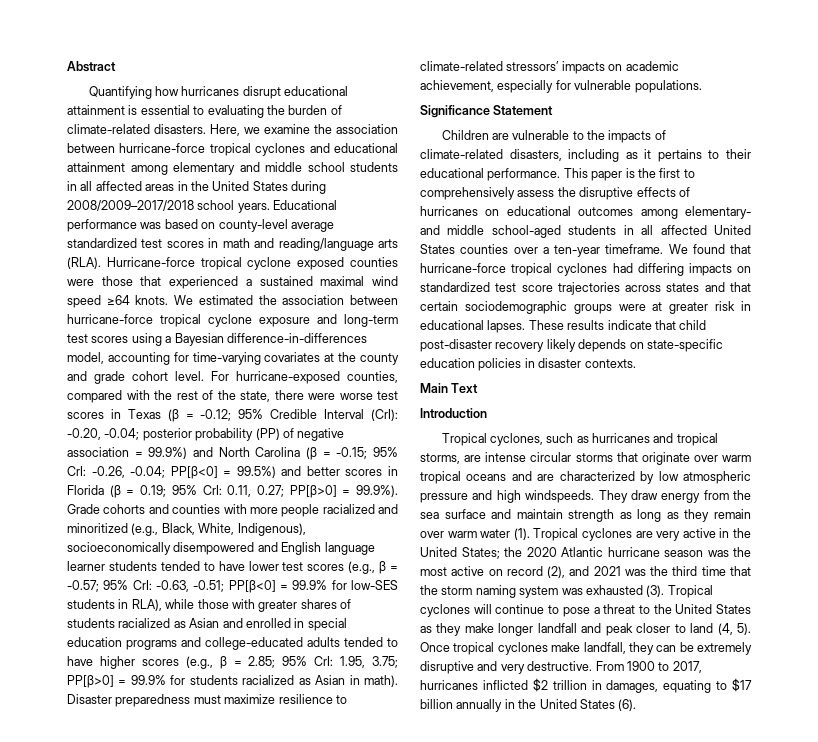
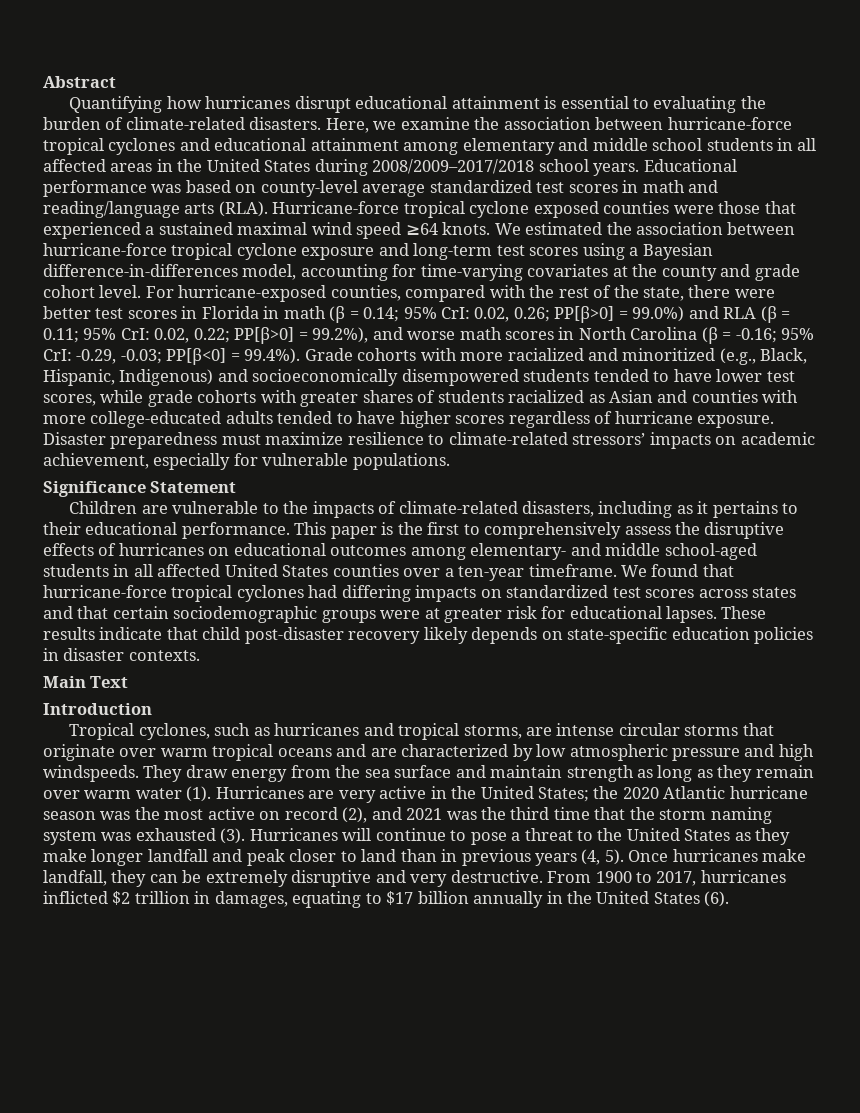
[339,391,398,400] [67,409,398,422] [67,428,345,441] [67,447,213,459] worse test scores in Texas (β = -0.12; 95% Credible Interval (CrI): -0.20, -0.04; posterior probability (PP) of negative association = 99.9%) and -> [43,306,791,323] [43,327,575,344] better test scores in Florida in math (β = 0.14; 95% CrI: 0.02, 0.26; PP[β>0] = 99.0%) and RLA (β = 0.11; 95% CrI: 0.02, 0.22; PP[β>0] = 99.2%), and worse math scores in
[336,447,398,459] [67,466,398,479] [67,485,398,498] [67,504,320,517] -0.15; 95% CrI: -0.26, -0.04; PP[β<0] = 99.5%) and better scores in Florida (β = 0.19; 95% CrI: 0.11, 0.27; PP[β>0] = 99.9%). Grade cohorts and counties with more people -> [735,328,815,343] [43,348,504,365] -0.16; 95% CrI: -0.29, -0.03; PP[β<0] = 99.4%). Grade cohorts with more
[198,523,306,536] [67,542,375,555] [67,561,105,571] White, Indigenous), socioeconomically disempowered and English language learner -> [43,369,519,386] Hispanic, Indigenous) and socioeconomically disempowered
[307,561,398,574] [67,580,398,593] [67,599,229,611] scores (e.g., β = -0.57; 95% CrI: -0.63, -0.51; PP[β<0] = 99.9% for low-SES students in RLA), while those -> [43,390,257,407] scores, while grade cohorts
[245,618,347,631] [67,637,201,650] enrolled in special education programs and -> [691,390,799,403] [43,415,86,424] counties with more
[185,656,398,669] [67,675,399,688] (e.g., β = 2.85; 95% CrI: 1.95, 3.75; PP[β>0] = 99.9% for students racialized as Asian in math). -> [508,411,775,428] regardless of hurricane exposure.
[521,282,620,295] score trajectories -> [645,589,695,598] scores
[741,301,751,311] in -> [541,606,566,619] for
[533,528,632,541] Tropical cyclones -> [215,786,304,799] Hurricanes
[667,585,713,598] [420,604,470,617] Tropical cyclones -> [249,828,338,841] Hurricanes
(714, 628) none -> [400,849,578,866] than in previous years
[453,642,548,655] tropical cyclones -> [672,849,758,862] hurricanes

